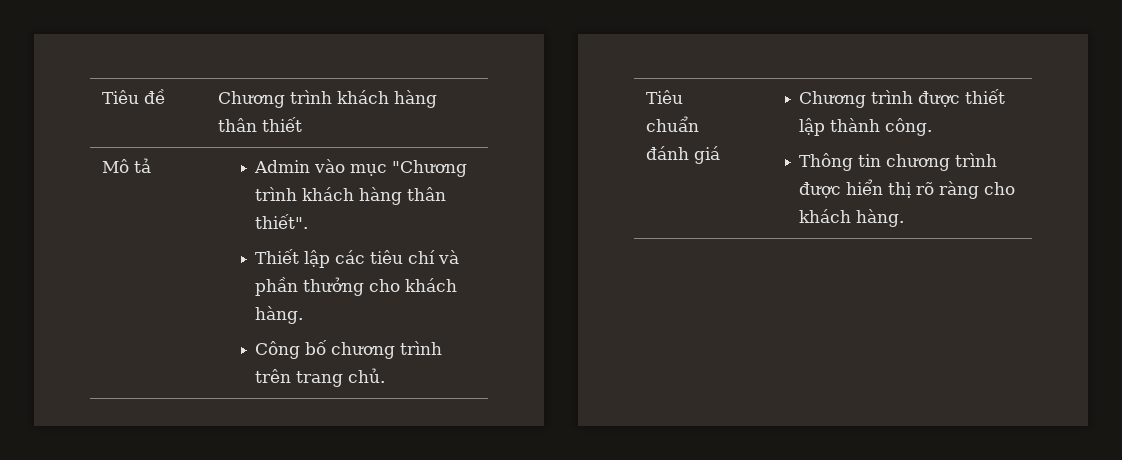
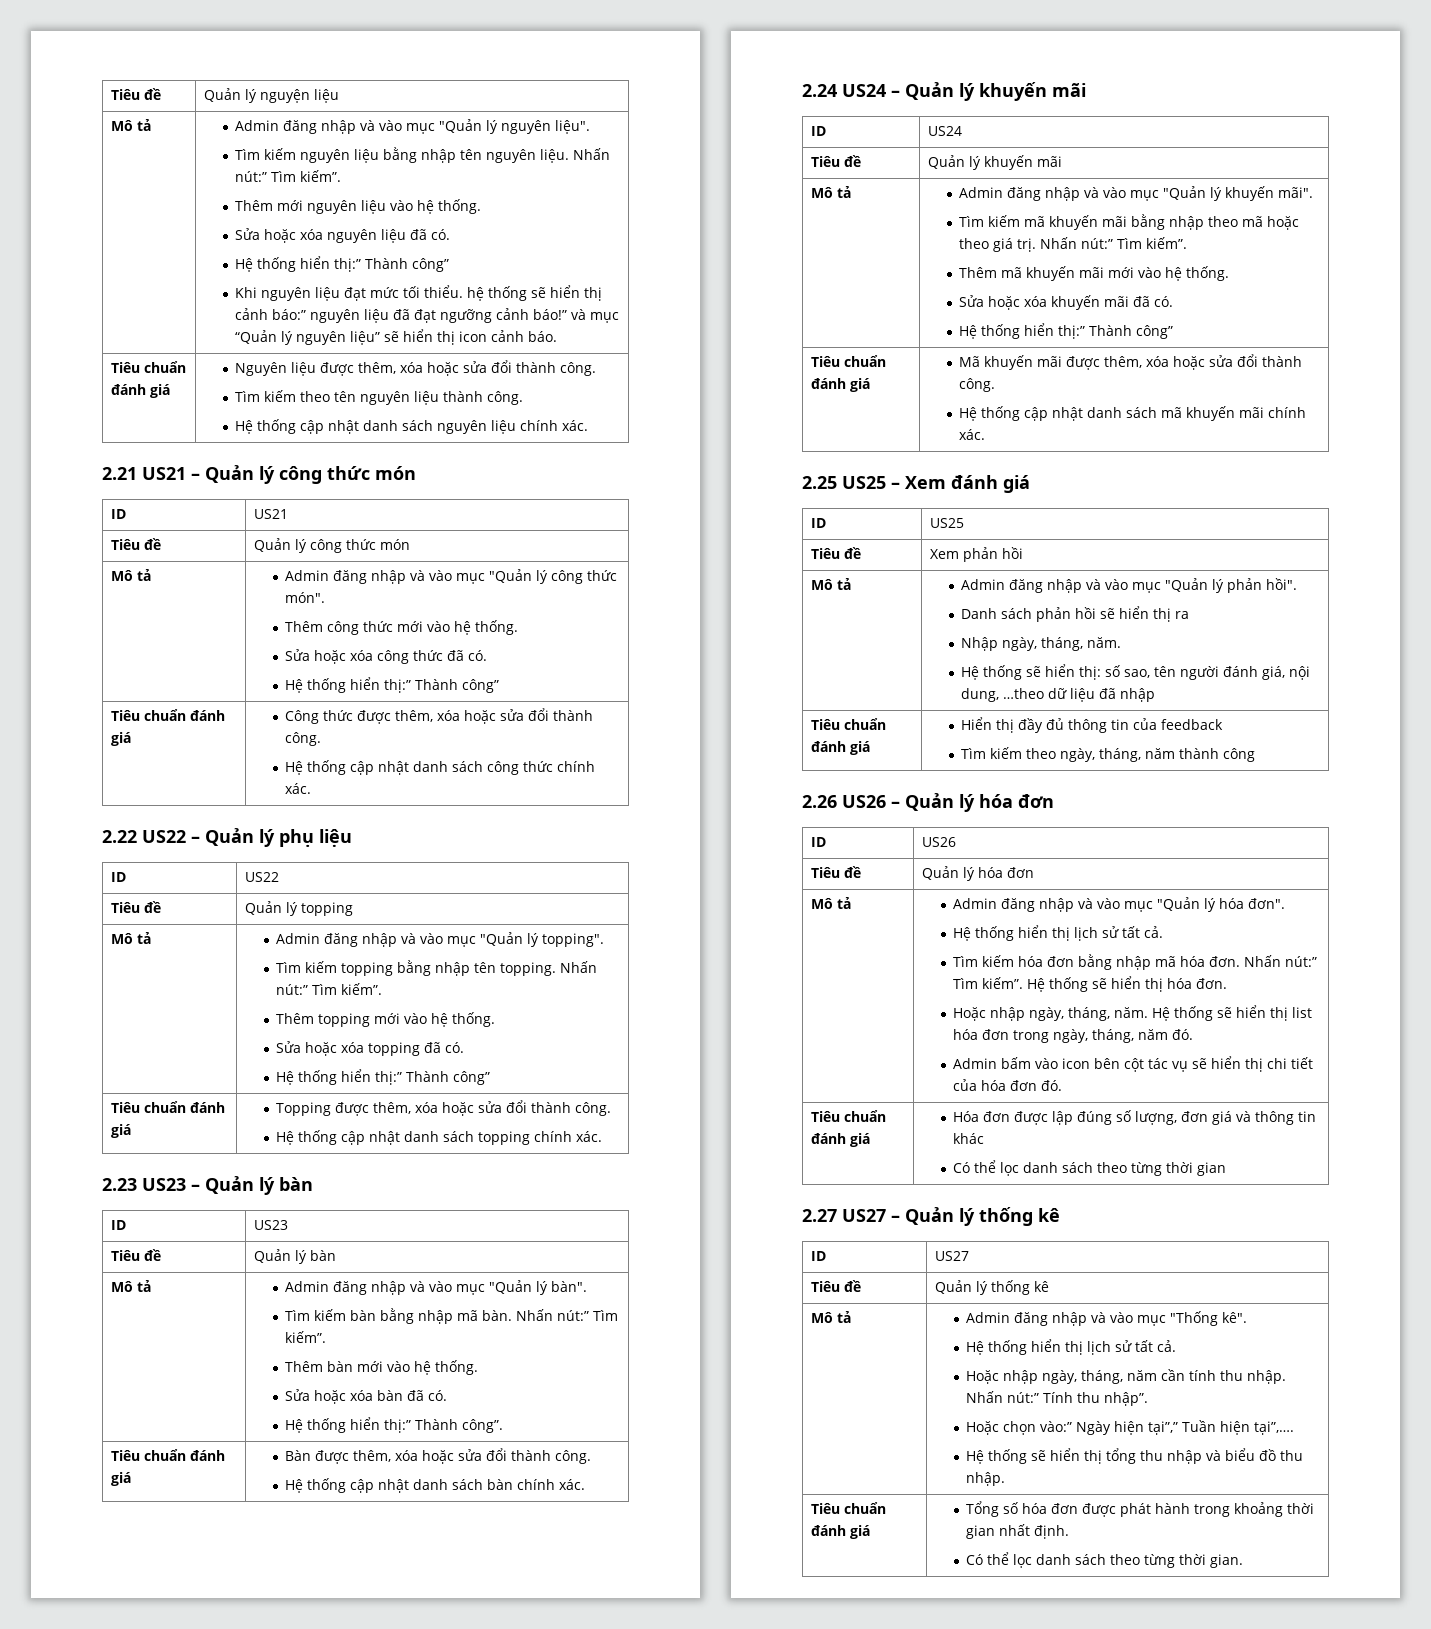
[101,89,165,104] [217,90,437,108] [217,117,302,132] [101,158,151,173] [254,159,468,177] [255,187,447,205] [255,214,309,229] [255,249,460,268] [255,277,458,296] [255,306,304,324] [255,340,443,359] [255,368,386,387] [645,90,683,104] [645,116,699,132] [645,146,720,164] [799,89,1006,108] [799,118,933,136] [799,153,998,171] [799,179,1016,199] [799,209,905,227] Tiêu đề | Chương trình khách hàng thân thiết // Mô tả | Admin vào mục "Chương trình khách hàng thân thiết". // Thiết lập các tiêu chí và phần thưởng cho khách hàng. // Công bố chương trình trên trang chủ. // Tiêu chuẩn đánh giá | Chương trình được thiết lập thành công. // Thông tin chương trình được hiển thị rõ ràng cho khách hàng. -> [110,88,161,100] [203,88,339,103] [110,119,151,131] [235,119,591,134] [235,147,611,163] [235,170,342,182] [235,199,482,214] [235,228,451,243] [235,256,450,272] [235,285,603,301] [235,308,620,323] [235,329,558,345] [110,361,186,373] [110,384,170,398] [235,360,597,376] [235,390,524,405] [235,419,589,434] [102,465,416,484] [110,509,126,519] [253,509,288,519] [110,538,161,550] [253,538,410,553] [110,569,151,581] [285,569,618,584] [285,592,326,603] [285,620,519,635] [285,649,488,664] [285,677,500,693] [110,709,225,721] [110,732,131,746] [285,708,594,724] [285,732,322,746] [285,760,596,775] [285,783,312,794] [102,828,352,847] [110,872,126,882] [244,872,279,882] [110,901,161,913] [244,901,353,916] [110,932,151,944] [276,932,605,947] [276,960,598,976] [276,983,383,995] [276,1012,496,1027] [276,1041,465,1056] [276,1069,491,1085] [110,1101,225,1113] [110,1124,131,1138] [276,1100,612,1116] [276,1130,603,1145] [102,1176,313,1195] [110,1220,126,1230] [253,1220,288,1230] [110,1249,161,1261] [253,1249,336,1264] [110,1280,151,1292] [285,1280,588,1295] [285,1308,619,1324] [285,1331,327,1343] [285,1360,479,1375] [285,1389,448,1404] [285,1417,504,1433] [110,1449,225,1461] [110,1472,131,1486] [285,1448,592,1464] [285,1478,586,1493] [802,82,1086,101] [810,126,826,136] [927,126,962,136] [810,155,861,167] [927,155,1062,170] [810,186,851,198] [959,186,1314,201] [959,214,1300,230] [959,237,1188,252] [959,266,1230,281] [959,295,1174,310] [959,323,1174,339] [810,355,886,367] [810,378,870,392] [959,354,1303,370] [959,378,996,392] [959,406,1307,421] [959,429,986,440] [802,475,1030,493] [810,518,826,528] [929,518,964,528] [810,547,861,559] [929,547,1023,562] [810,578,851,590] [961,578,1298,593] [961,606,1190,622] [961,637,1122,651] [961,664,1311,680] [961,688,1156,702] [810,718,886,730] [810,741,870,755] [961,717,1224,733] [961,747,1256,762] [802,793,1054,812] [810,837,826,847] [921,837,956,847] [810,866,861,878] [921,866,1034,881] [810,897,851,909] [953,897,1286,912] [953,925,1164,941] [953,954,1318,970] [953,976,1228,992] [953,1005,1313,1021] [953,1029,1194,1043] [953,1056,1314,1072] [953,1079,1063,1091] [810,1110,886,1122] [810,1133,870,1147] [953,1110,1317,1125] [953,1133,985,1144] [953,1160,1227,1176] [802,1207,1060,1226] [810,1251,826,1261] [934,1251,969,1261] [810,1280,861,1292] [934,1280,1049,1295] [810,1311,851,1323] [966,1311,1248,1326] [966,1339,1177,1355] [966,1369,1287,1384] [966,1391,1149,1406] [966,1420,1295,1435] [966,1448,1304,1464] [966,1472,1006,1486] [810,1502,886,1514] [810,1525,870,1539] [966,1501,1315,1517] [966,1524,1070,1539] [966,1552,1244,1568] Tiêu đề | Quản lý nguyện liệu // Mô tả | Admin đăng nhập và vào mục "Quản lý nguyên liệu". // Tìm kiếm nguyên liệu bằng nhập tên nguyên liệu. Nhấn nút:” Tìm kiếm”. // Thêm mới nguyên liệu vào hệ thống. // Sửa hoặc xóa nguyên liệu đã có. // Hệ thống hiển thị:” Thành công” // Khi nguyên liệu đạt mức tối thiểu. hệ thống sẽ hiển thị cảnh báo:” nguyên liệu đã đạt ngưỡng cảnh báo!” và mục “Quản lý nguyên liệu” sẽ hiển thị icon cảnh báo. // Tiêu chuẩn đánh giá | Nguyên liệu được thêm, xóa hoặc sửa đổi thành công. // Tìm kiếm theo tên nguyên liệu thành công. // Hệ thống cập nhật danh sách nguyên liệu chính xác. // 2.21 US21 – Quản lý công thức món // ID | US21 // Tiêu đề | Quản lý công thức món // Mô tả | Admin đăng nhập và vào mục "Quản lý công thức món". // Thêm công thức mới vào hệ thống. // Sửa hoặc xóa công thức đã có. // Hệ thống hiển thị:” Thành công” // Tiêu chuẩn đánh giá | Công thức được thêm, xóa hoặc sửa đổi thành công. // Hệ thống cập nhật danh sách công thức chính xác. // 2.22 US22 – Quản lý phụ liệu // ID | US22 // Tiêu đề | Quản lý topping // Mô tả | Admin đăng nhập và vào mục "Quản lý topping". // Tìm kiếm topping bằng nhập tên topping. Nhấn nút:” Tìm kiếm”. // Thêm topping mới vào hệ thống. // Sửa hoặc xóa topping đã có. // Hệ thống hiển thị:” Thành công” // Tiêu chuẩn đánh giá | Topping được thêm, xóa hoặc sửa đổi thành công. // Hệ thống cập nhật danh sách topping chính xác. // 2.23 US23 – Quản lý bàn // ID | US23 // Tiêu đề | Quản lý bàn // Mô tả | Admin đăng nhập và vào mục "Quản lý bàn". // Tìm kiếm bàn bằng nhập mã bàn. Nhấn nút:” Tìm kiếm”. // Thêm bàn mới vào hệ thống. // Sửa hoặc xóa bàn đã có. // Hệ thống hiển thị:” Thành công”. // Tiêu chuẩn đánh giá | Bàn được thêm, xóa hoặc sửa đổi thành công. // Hệ thống cập nhật danh sách bàn chính xác. // 2.24 US24 – Quản lý khuyến mãi // ID | US24 // Tiêu đề | Quản lý khuyến mãi // Mô tả | Admin đăng nhập và vào mục "Quản lý khuyến mãi". // Tìm kiếm mã khuyến mãi bằng nhập theo mã hoặc theo giá trị. Nhấn nút:” Tìm kiếm”. // Thêm mã khuyến mãi mới vào hệ thống. // Sửa hoặc xóa khuyến mãi đã có. // Hệ thống hiển thị:” Thành công” // Tiêu chuẩn đánh giá | Mã khuyến mãi được thêm, xóa hoặc sửa đổi thành công. // Hệ thống cập nhật danh sách mã khuyến mãi chính xác. // 2.25 US25 – Xem đánh giá // ID | US25 // Tiêu đề | Xem phản hồi // Mô tả | Admin đăng nhập và vào mục "Quản lý phản hồi". // Danh sách phản hồi sẽ hiển thị ra // Nhập ngày, tháng, năm. // Hệ thống sẽ hiển thị: số sao, tên người đánh giá, nội dung, …theo dữ liệu đã nhập // Tiêu chuẩn đánh giá | Hiển thị đầy đủ thông tin của feedback // Tìm kiếm theo ngày, tháng, năm thành công // 2.26 US26 – Quản lý hóa đơn // ID | US26 // Tiêu đề | Quản lý hóa đơn // Mô tả | Admin đăng nhập và vào mục "Quản lý hóa đơn". // Hệ thống hiển thị lịch sử tất cả. // Tìm kiếm hóa đơn bằng nhập mã hóa đơn. Nhấn nút:” Tìm kiếm”. Hệ thống sẽ hiển thị hóa đơn. // Hoặc nhập ngày, tháng, năm. Hệ thống sẽ hiển thị list hóa đơn trong ngày, tháng, năm đó. // Admin bấm vào icon bên cột tác vụ sẽ hiển thị chi tiết của hóa đơn đó. // Tiêu chuẩn đánh giá | Hóa đơn được lập đúng số lượng, đơn giá và thông tin khác // Có thể lọc danh sách theo từng thời gian // 2.27 US27 – Quản lý thống kê // ID | US27 // Tiêu đề | Quản lý thống kê // Mô tả | Admin đăng nhập và vào mục "Thống kê". // Hệ thống hiển thị lịch sử tất cả. // Hoặc nhập ngày, tháng, năm cần tính thu nhập. Nhấn nút:” Tính thu nhập”. // Hoặc chọn vào:” Ngày hiện tại”,” Tuần hiện tại”,…. // Hệ thống sẽ hiển thị tổng thu nhập và biểu đồ thu nhập. // Tiêu chuẩn đánh giá | Tổng số hóa đơn được phát hành trong khoảng thời gian nhất định. // Có thể lọc danh sách theo từng thời gian.

